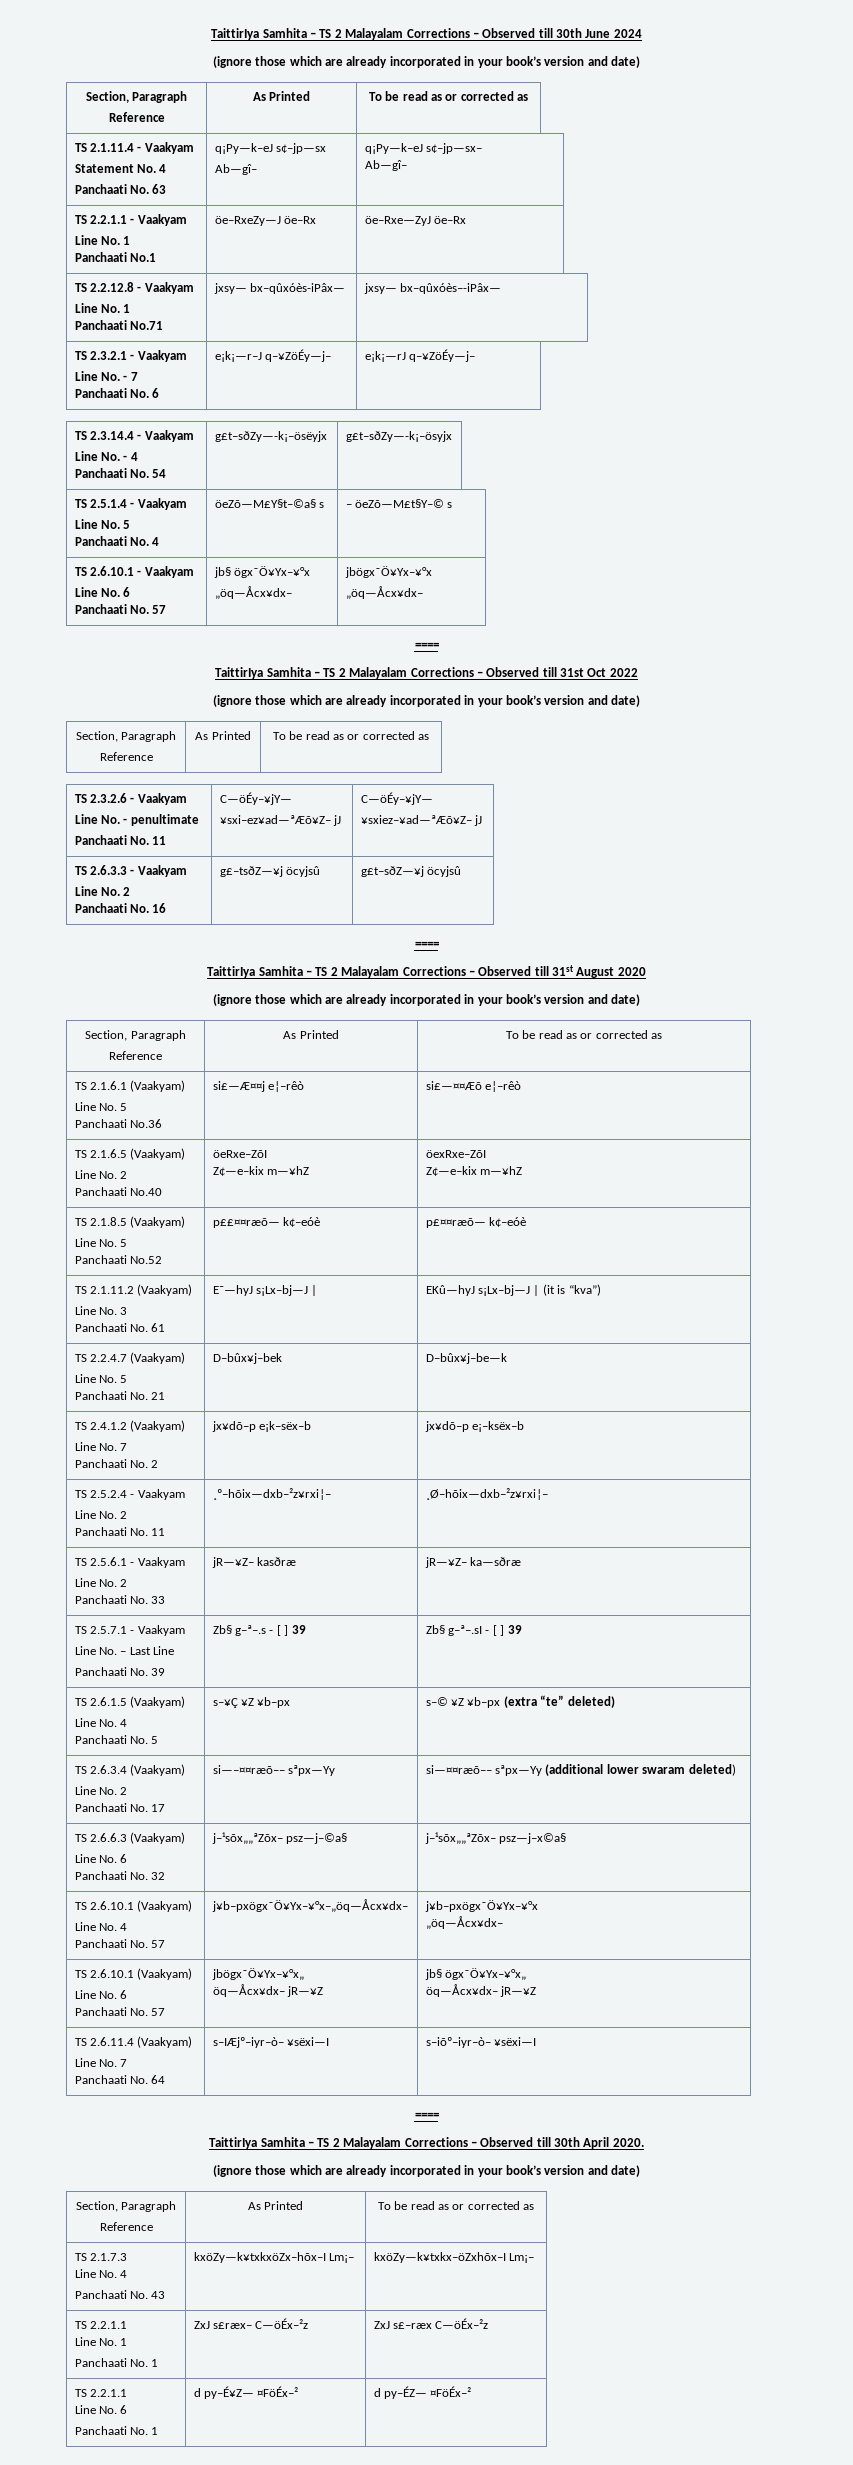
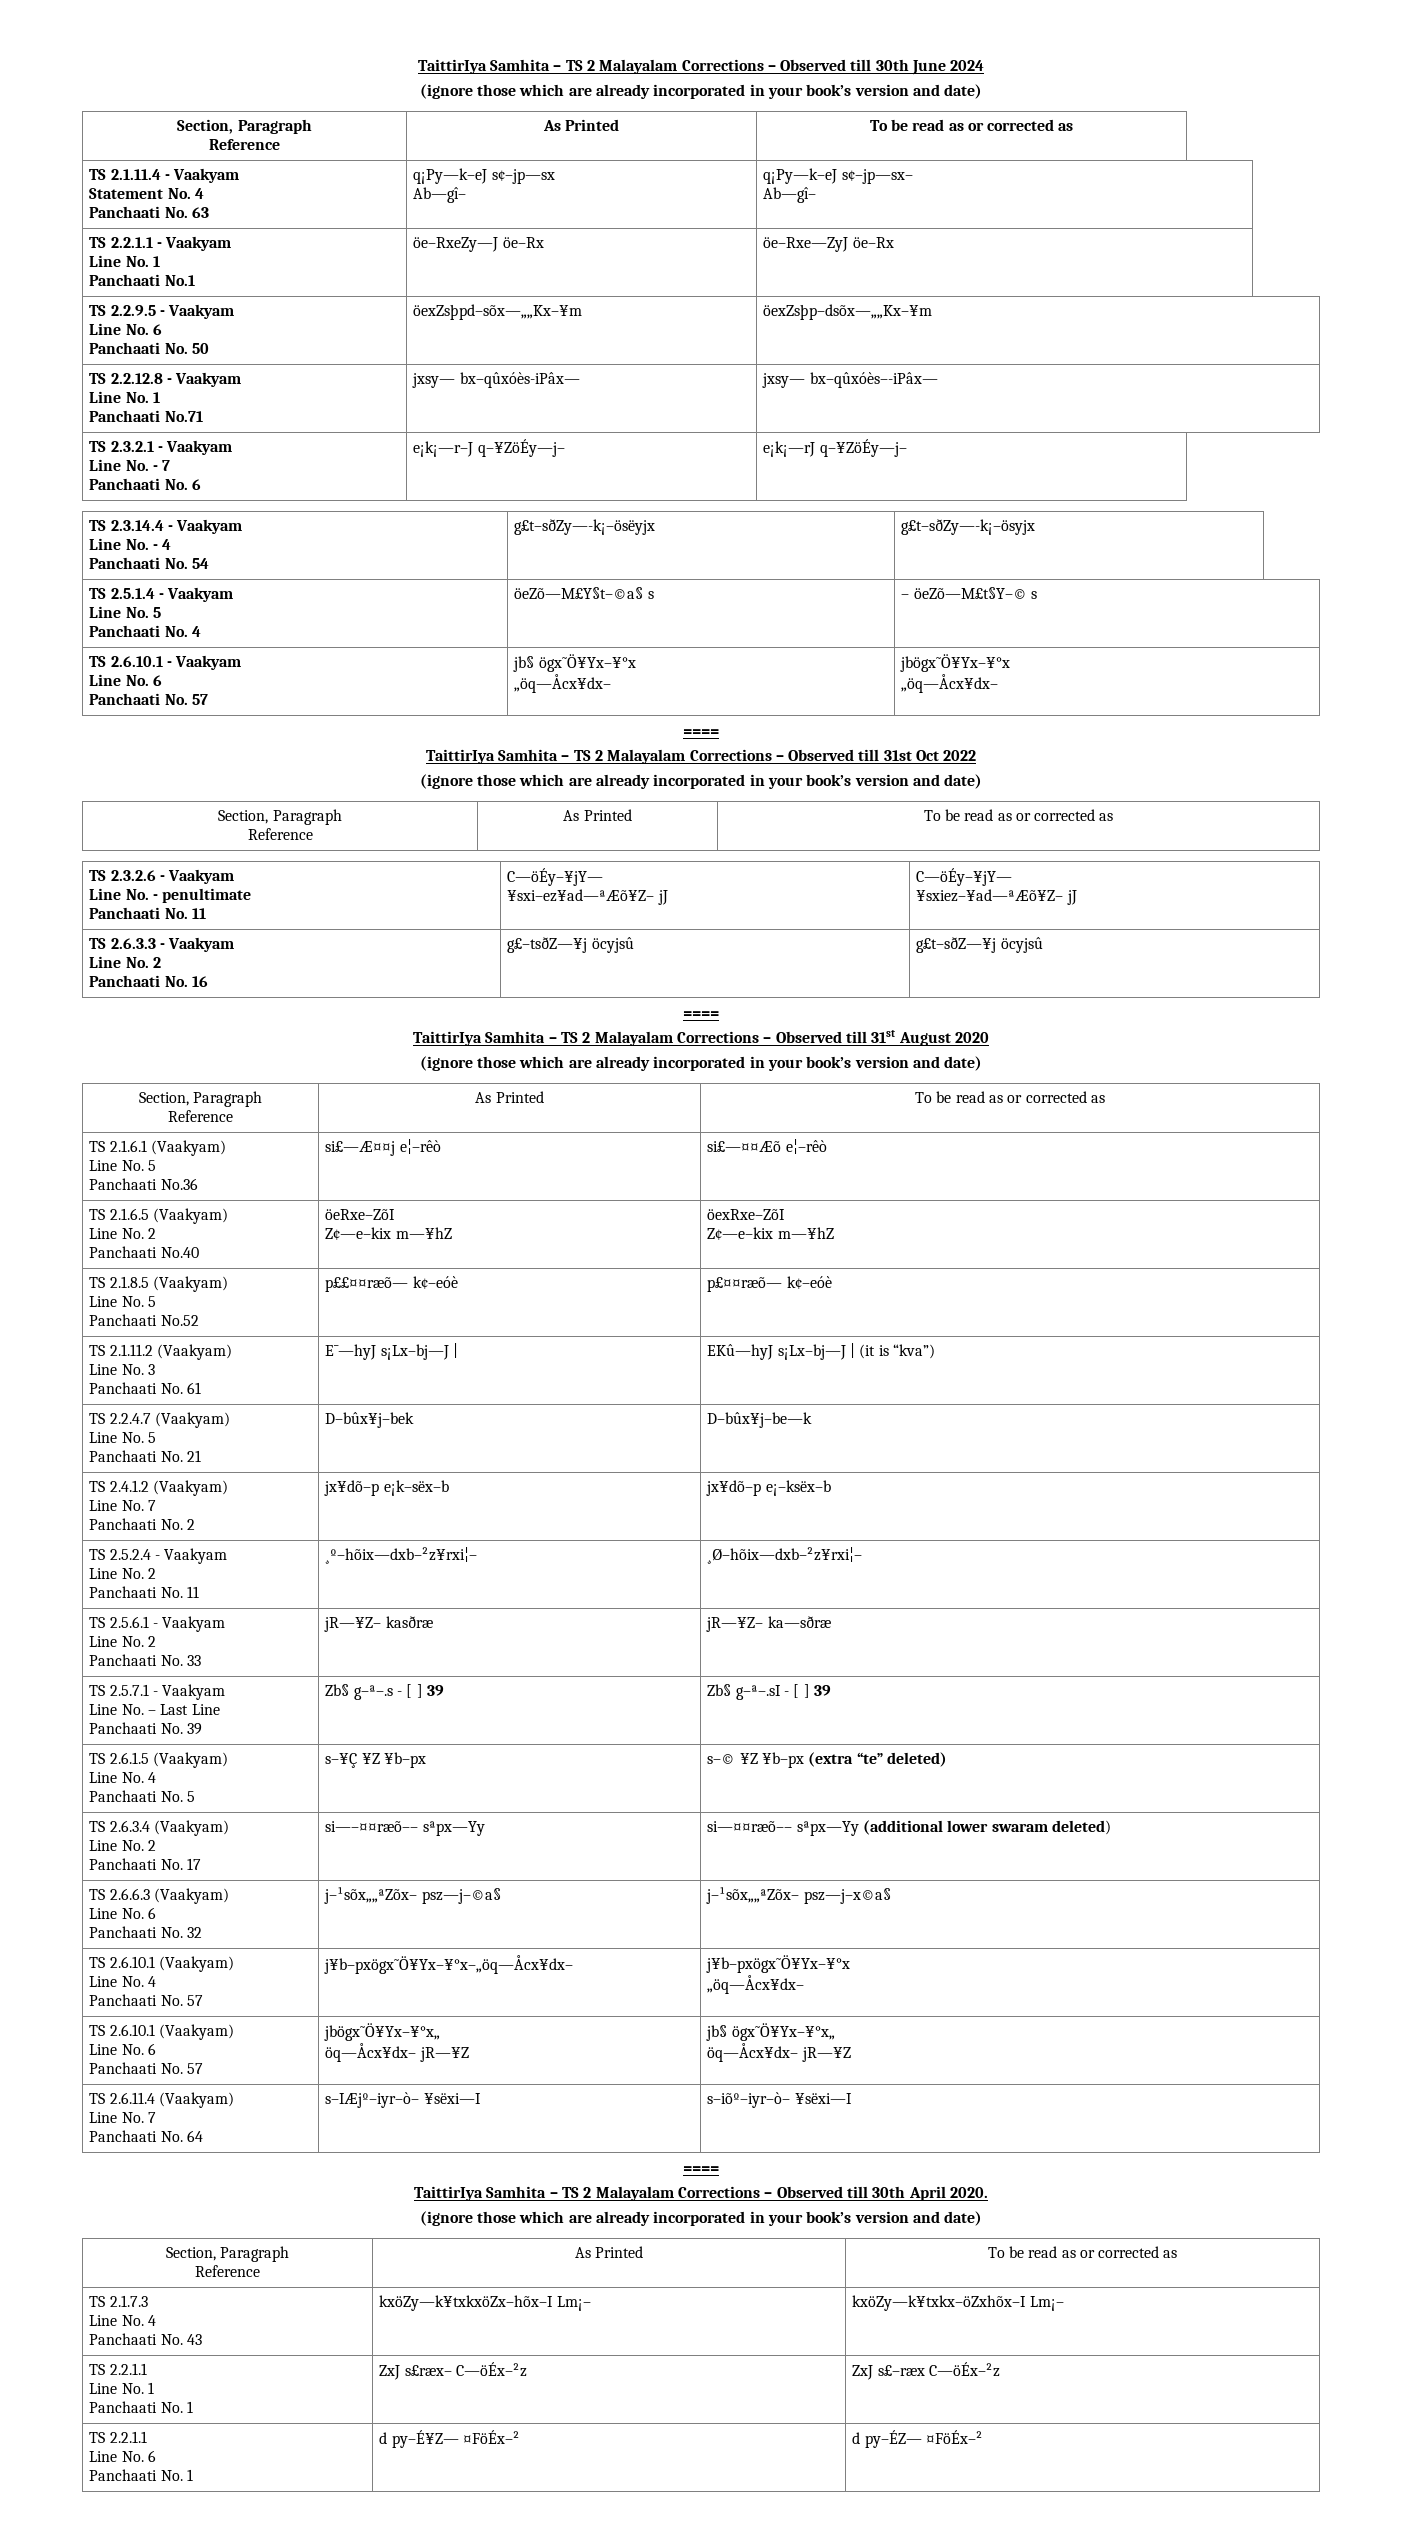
(467, 220) none -> [89,304,235,319] [89,323,162,335] [89,342,209,354] [413,304,583,320] [763,304,933,320] // TS 2.2.9.5 - Vaakyam // Line No. 6 // Panchaati No. 50 | öexZsþpd–sõx—„„Kx–¥m | öexZsþp–dsõx—„„Kx–¥m

